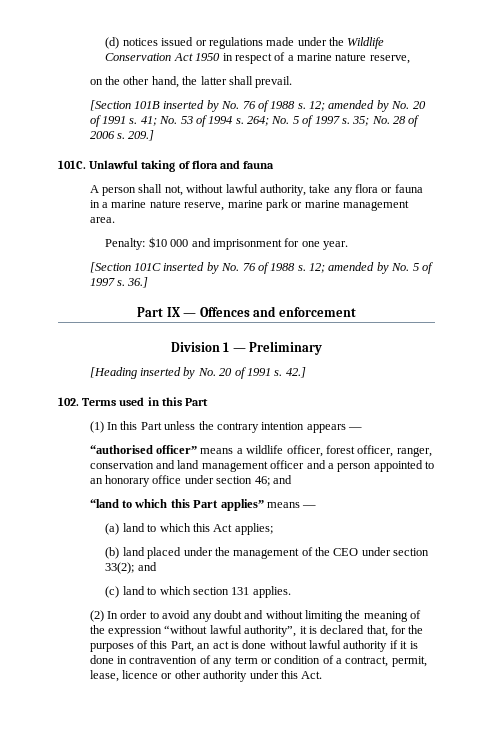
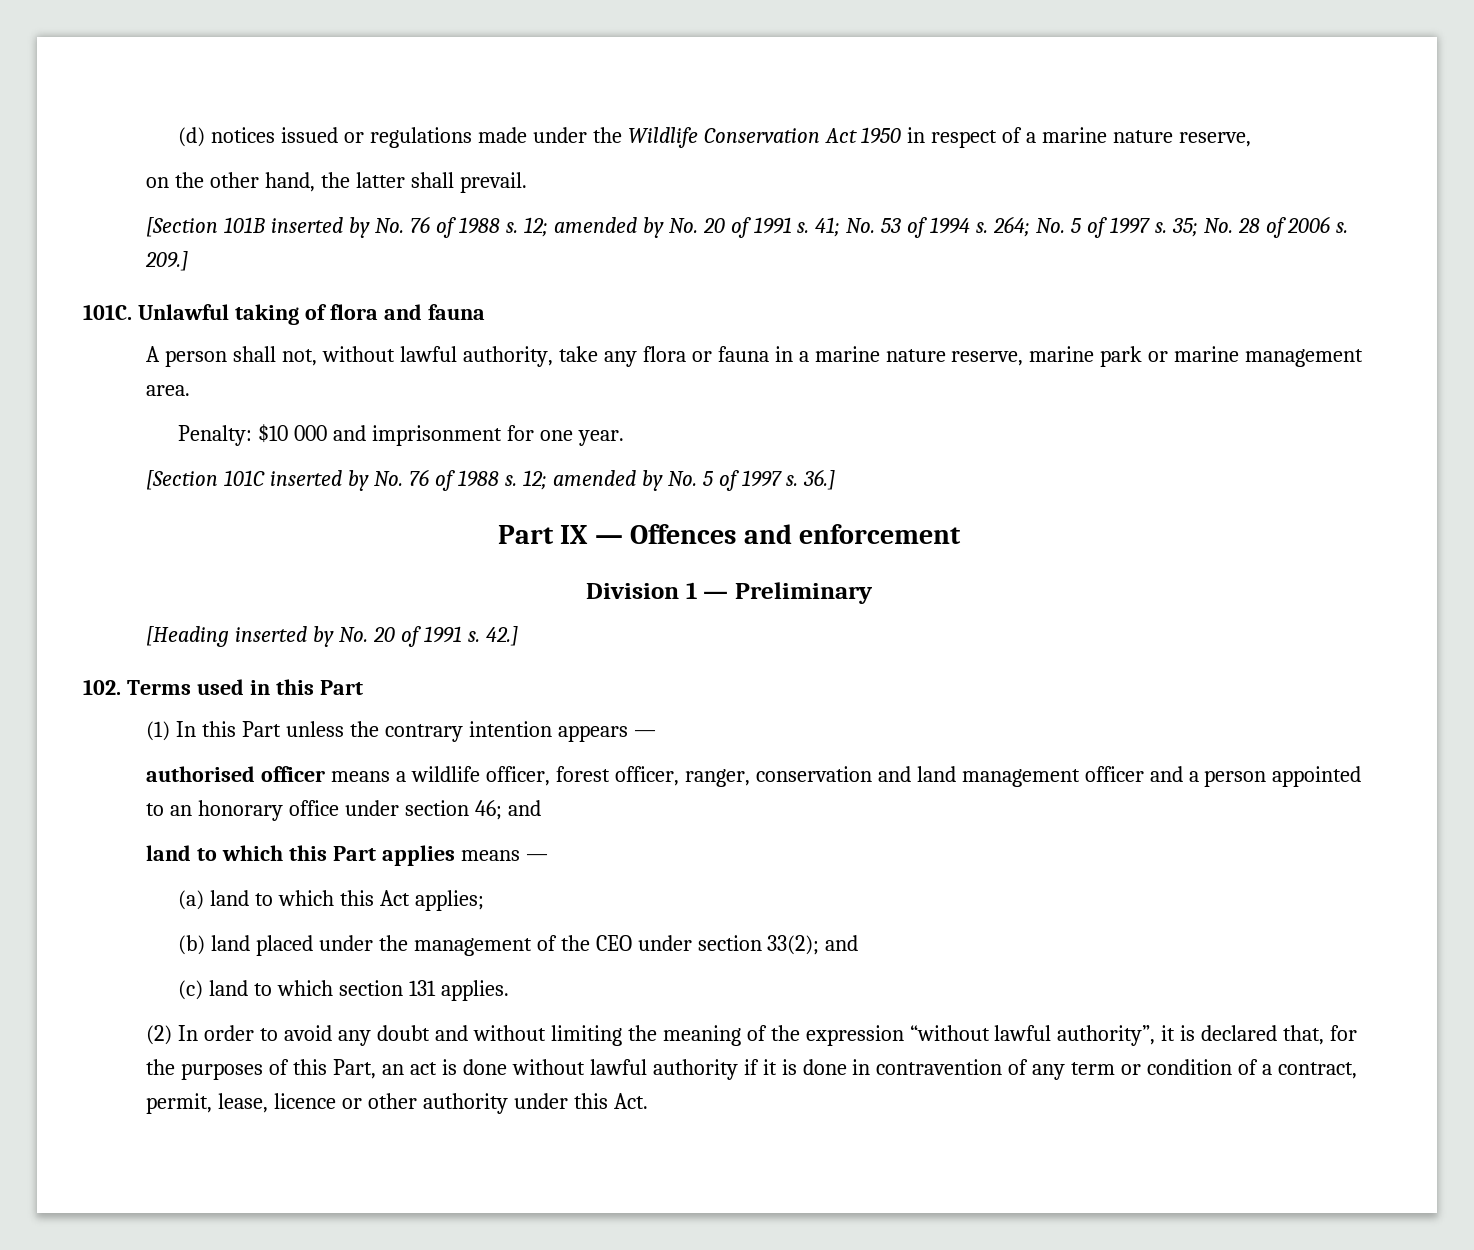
[89,445,198,454] “authorised officer” -> [146,766,326,782] authorised officer
[89,499,119,508] “land -> [146,845,192,861] land
[220,499,264,511] applies” -> [382,845,456,866] applies

